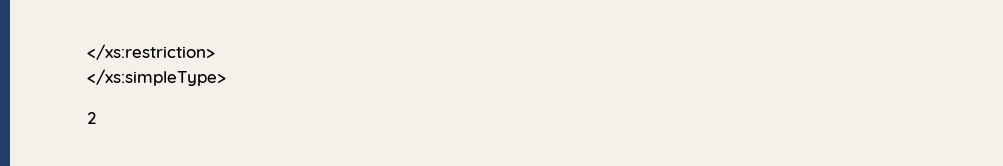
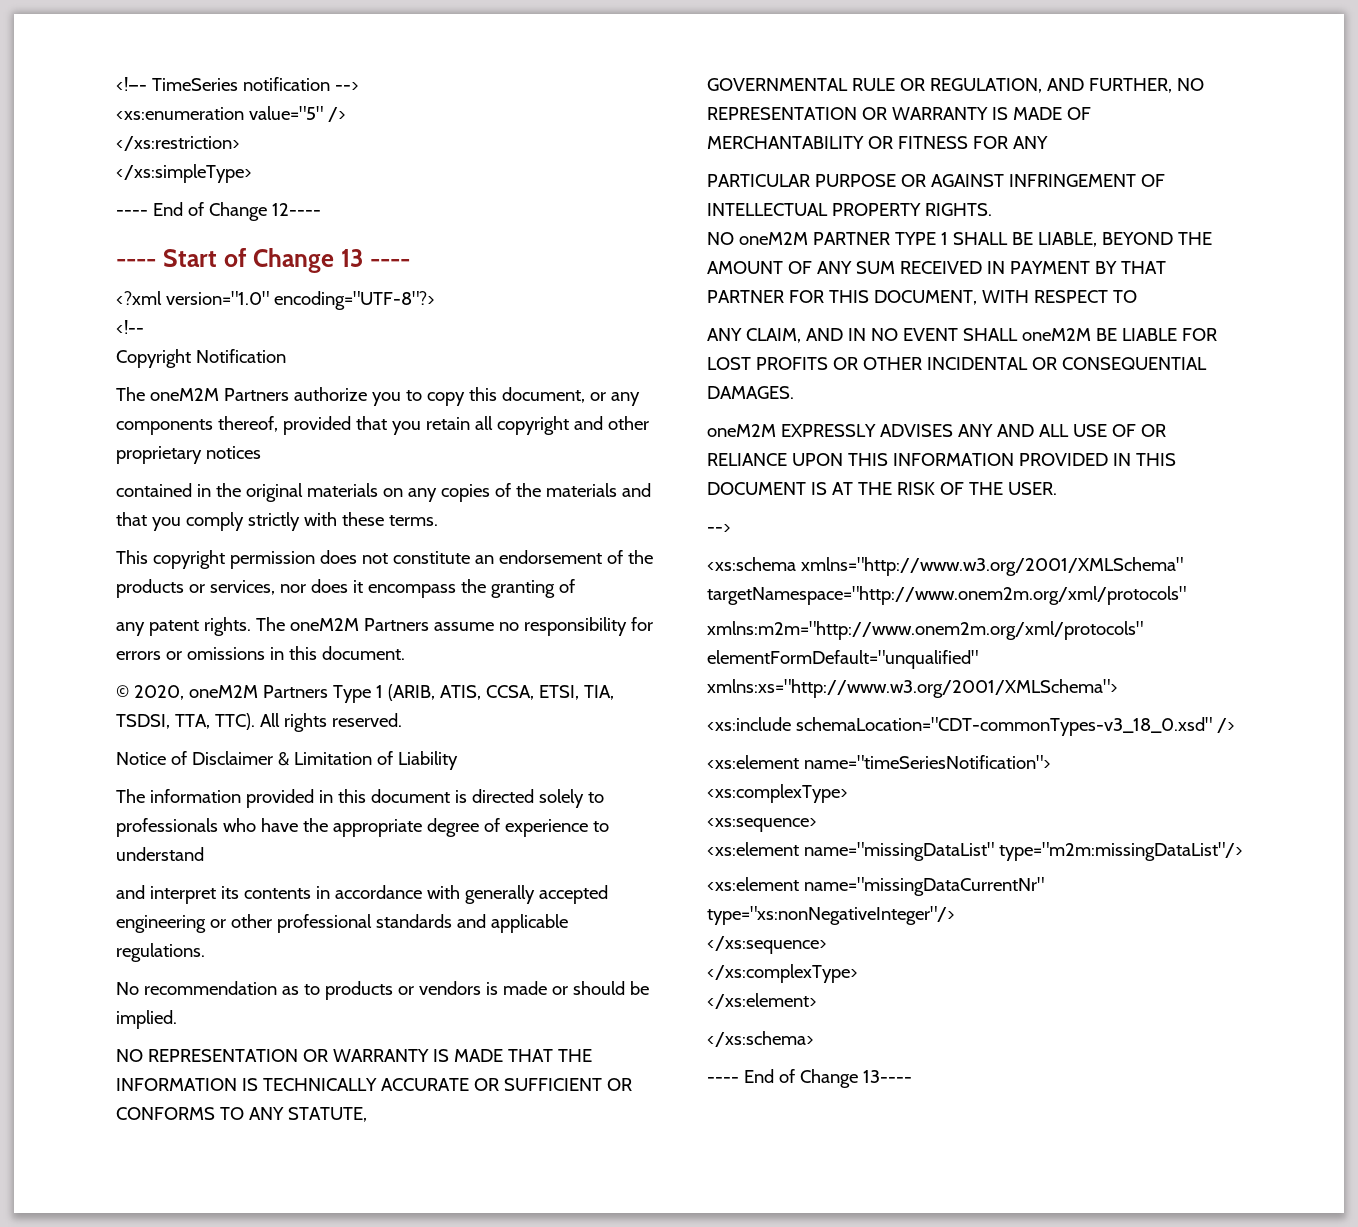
[87,44,215,60] [87,69,226,86] [87,112,96,124] </xs:restriction> // </xs:simpleType> // 2 -> [116,77,358,91] [116,106,345,122] [116,136,239,151] [116,164,251,183] [116,202,321,221] [116,248,410,273] [116,291,434,310] [116,320,144,334] [116,349,286,368] [116,387,640,406] [116,416,649,435] [116,446,261,464] [116,483,651,502] [116,512,438,531] [116,550,653,569] [116,579,575,598] [116,617,653,636] [116,646,405,660] [116,684,614,703] [116,713,402,732] [116,751,458,770] [116,789,604,808] [116,818,609,837] [116,847,204,861] [116,885,608,904] [116,914,568,933] [116,943,205,962] [116,981,649,1000] [116,1010,177,1029] [116,1049,592,1062] [116,1078,632,1091] [116,1107,367,1122] [707,78,1204,93] [707,107,1091,120] [707,136,1048,149] [707,174,1165,187] [707,203,992,216] [707,232,1212,247] [707,261,1166,274] [707,290,1137,305] [707,328,1217,343] [707,357,1207,370] [707,386,794,399] [707,424,1166,437] [707,453,1176,466] [707,482,1057,495] [707,524,730,533] [707,557,1183,576] [707,586,1186,605] [707,621,1143,640] [707,650,978,669] [707,679,1117,698] [707,717,1234,736] [707,755,1050,769] [707,784,847,803] [707,818,816,832] [707,842,1242,861] [707,877,1044,896] [707,906,954,925] [707,936,826,954] [707,964,857,983] [707,993,816,1009] [707,1031,813,1047] [707,1069,912,1088] <!—- TimeSeries notification --> // <xs:enumeration value="5" /> // </xs:restriction> // </xs:simpleType> // ---- End of Change 12---- // ---- Start of Change 13 ---- // <?xml version="1.0" encoding="UTF-8"?> // <!-- // Copyright Notification // The oneM2M Partners authorize you to copy this document, or any components thereof, provided that you retain all copyright and other proprietary notices // contained in the original materials on any copies of the materials and that you comply strictly with these terms. // This copyright permission does not constitute an endorsement of the products or services, nor does it encompass the granting of // any patent rights. The oneM2M Partners assume no responsibility for errors or omissions in this document. // © 2020, oneM2M Partners Type 1 (ARIB, ATIS, CCSA, ETSI, TIA, TSDSI, TTA, TTC). All rights reserved. // Notice of Disclaimer & Limitation of Liability // The information provided in this document is directed solely to professionals who have the appropriate degree of experience to understand // and interpret its contents in accordance with generally accepted engineering or other professional standards and applicable regulations. // No recommendation as to products or vendors is made or should be implied. // NO REPRESENTATION OR WARRANTY IS MADE THAT THE INFORMATION IS TECHNICALLY ACCURATE OR SUFFICIENT OR CONFORMS TO ANY STATUTE, // GOVERNMENTAL RULE OR REGULATION, AND FURTHER, NO REPRESENTATION OR WARRANTY IS MADE OF MERCHANTABILITY OR FITNESS FOR ANY // PARTICULAR PURPOSE OR AGAINST INFRINGEMENT OF INTELLECTUAL PROPERTY RIGHTS. // NO oneM2M PARTNER TYPE 1 SHALL BE LIABLE, BEYOND THE AMOUNT OF ANY SUM RECEIVED IN PAYMENT BY THAT PARTNER FOR THIS DOCUMENT, WITH RESPECT TO // ANY CLAIM, AND IN NO EVENT SHALL oneM2M BE LIABLE FOR LOST PROFITS OR OTHER INCIDENTAL OR CONSEQUENTIAL DAMAGES. // oneM2M EXPRESSLY ADVISES ANY AND ALL USE OF OR RELIANCE UPON THIS INFORMATION PROVIDED IN THIS DOCUMENT IS AT THE RISK OF THE USER. // --> // <xs:schema xmlns="http://www.w3.org/2001/XMLSchema" targetNamespace="http://www.onem2m.org/xml/protocols" // xmlns:m2m="http://www.onem2m.org/xml/protocols" elementFormDefault="unqualified" xmlns:xs="http://www.w3.org/2001/XMLSchema"> // <xs:include schemaLocation="CDT-commonTypes-v3_18_0.xsd" /> // <xs:element name="timeSeriesNotification"> // <xs:complexType> // <xs:sequence> // <xs:element name="missingDataList" type="m2m:missingDataList"/> // <xs:element name="missingDataCurrentNr" type="xs:nonNegativeInteger"/> // </xs:sequence> // </xs:complexType> // </xs:element> // </xs:schema> // ---- End of Change 13----

